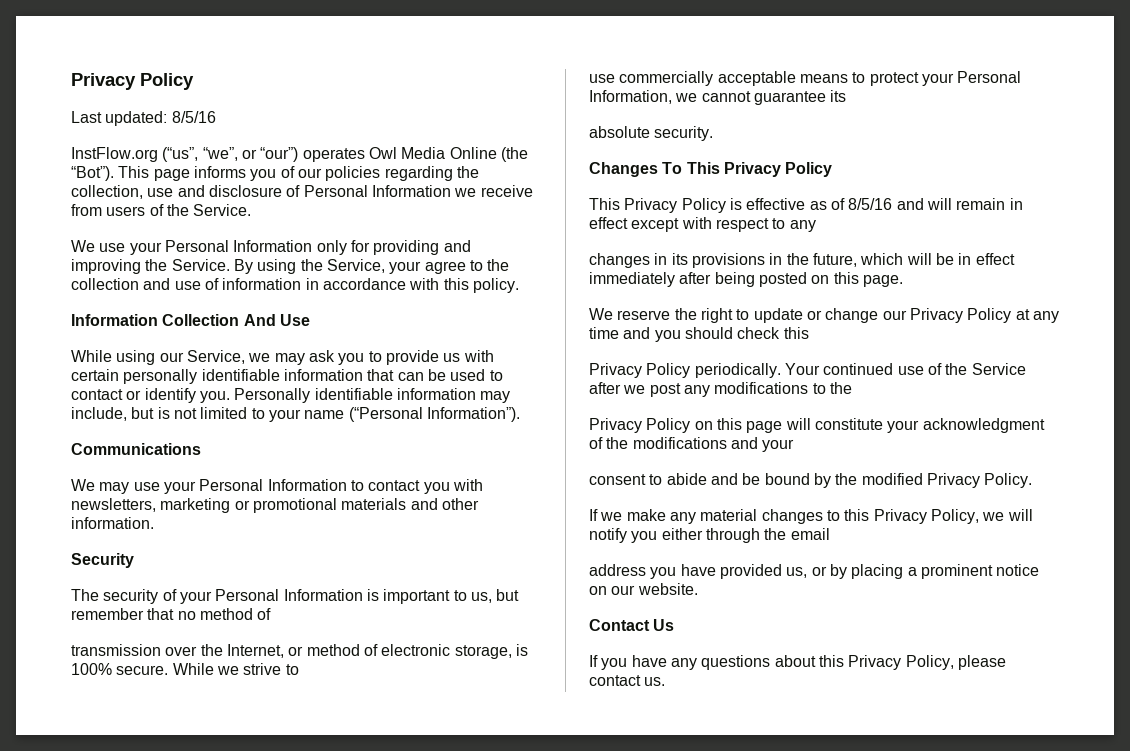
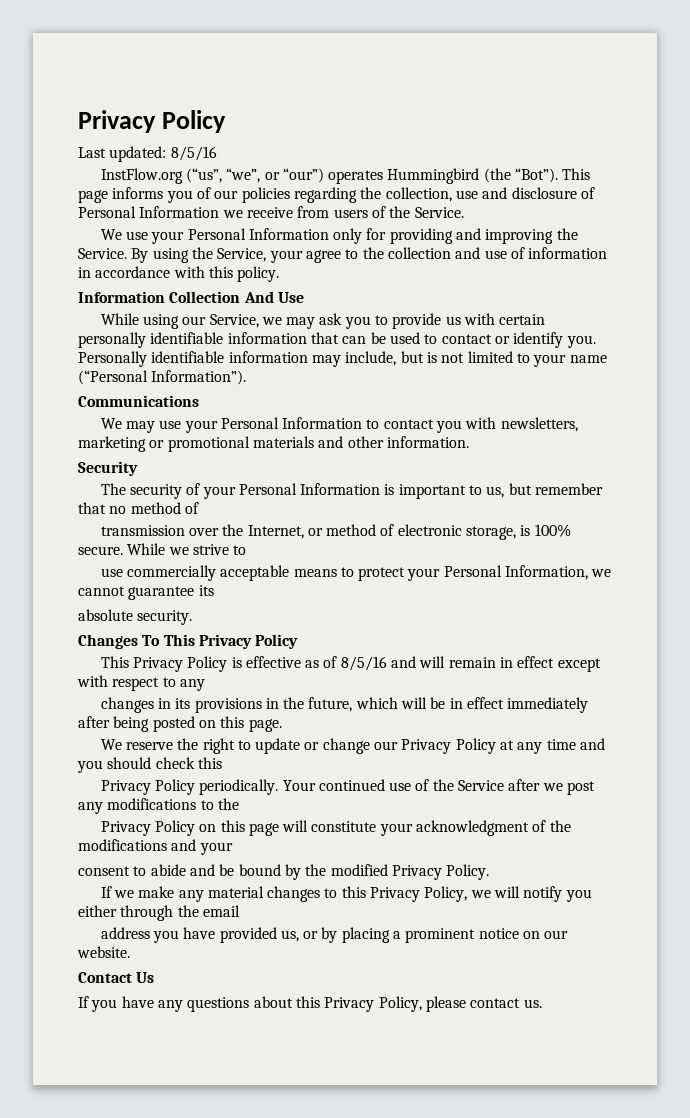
[368,147,497,159] Owl Media Online -> [387,168,480,184] Hummingbird

